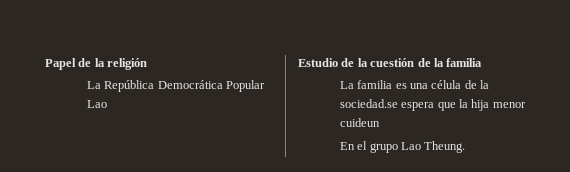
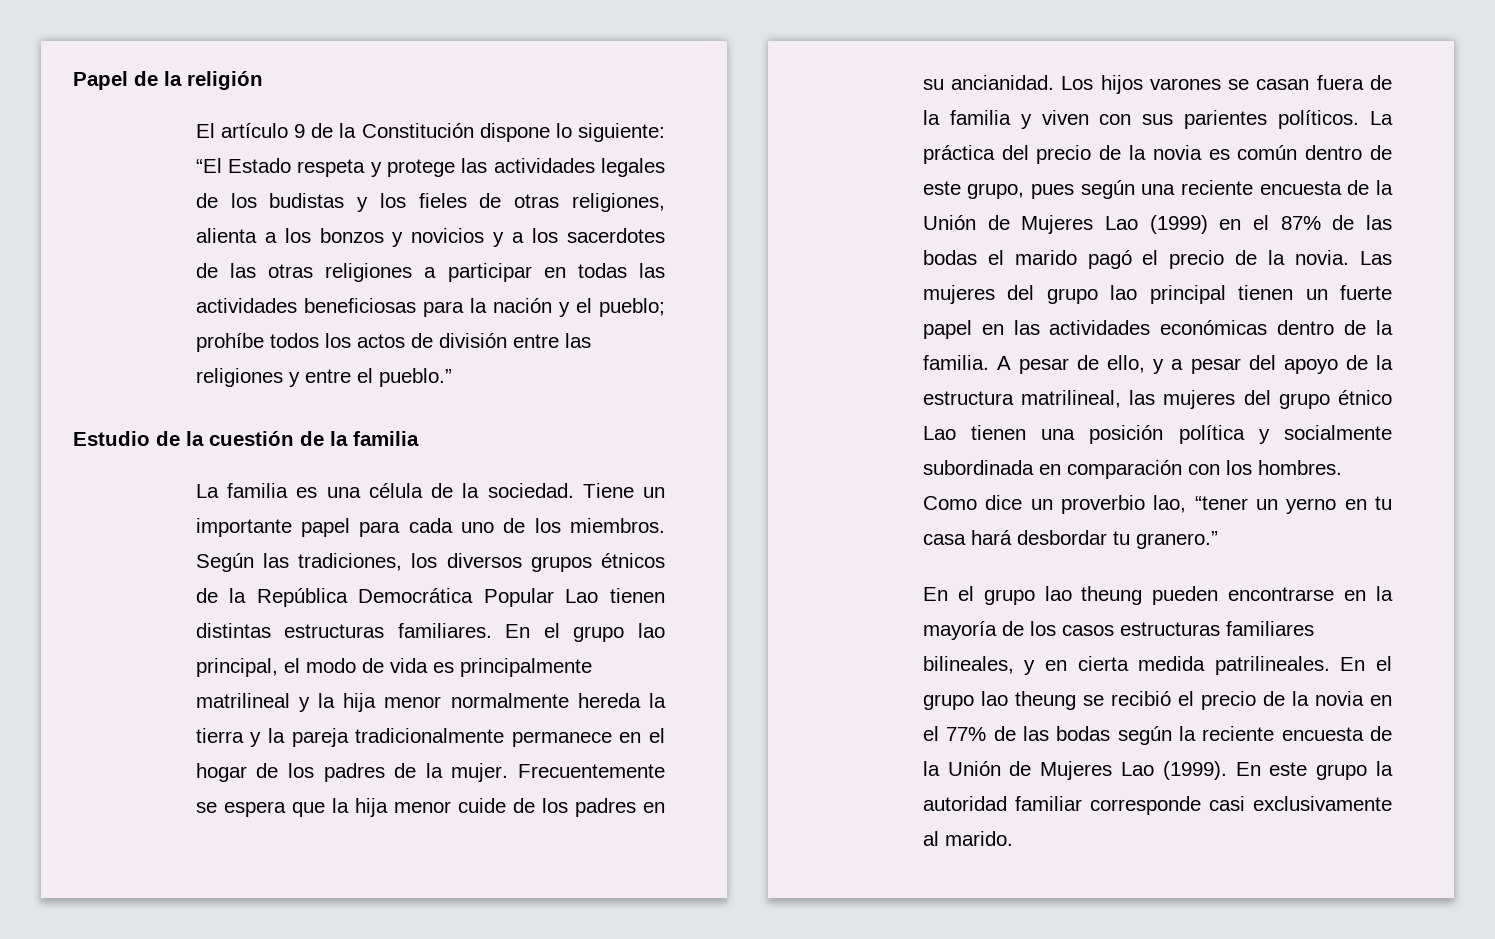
[86,80,266,92] [86,100,107,108] La República Democrática Popular Lao -> [195,123,665,142] [195,158,665,177] [195,193,665,212] [195,228,665,247] [195,263,665,282] [195,298,665,317] [195,333,591,352] [195,368,452,387] El artículo 9 de la Constitución dispone lo siguiente: “El Estado respeta y protege las actividades legales de los budistas y los fieles de otras religiones, alienta a los bonzos y novicios y a los sacerdotes de las otras religiones a participar en todas las actividades beneficiosas para la nación y el pueblo; prohíbe todos los actos de división entre las religiones y entre el pueblo.”
[339,99,398,108] sociedad.se -> [487,483,665,498] [195,518,665,537] [195,553,665,572] [195,588,665,607] [195,623,665,642] [195,658,592,677] [195,693,667,712] [195,728,665,747] [195,763,665,782] [195,802,217,813] sociedad. Tiene un importante papel para cada uno de los miembros. Según las tradiciones, los diversos grupos étnicos de la República Democrática Popular Lao tienen distintas estructuras familiares. En el grupo lao principal, el modo de vida es principalmente matrilineal y la hija menor normalmente hereda la tierra y la pareja tradicionalmente permanece en el hogar de los padres de la mujer. Frecuentemente se
[339,118,380,127] [339,141,466,153] cuideun // En el grupo Lao Theung. -> [457,798,666,817] [922,75,1392,94] [922,110,1393,129] [922,145,1392,164] [922,180,1393,199] [922,215,1392,234] [922,250,1392,269] [922,285,1392,304] [922,320,1393,339] [922,355,1393,374] [922,390,1392,409] [922,425,1392,444] [922,460,1342,479] [922,495,1392,514] [922,530,1218,549] [922,586,1393,605] [922,621,1314,640] [922,656,1392,675] [922,691,1392,710] [922,726,1392,745] [922,761,1393,780] [922,796,1392,815] [922,831,1013,846] cuide de los padres en su ancianidad. Los hijos varones se casan fuera de la familia y viven con sus parientes políticos. La práctica del precio de la novia es común dentro de este grupo, pues según una reciente encuesta de la Unión de Mujeres Lao (1999) en el 87% de las bodas el marido pagó el precio de la novia. Las mujeres del grupo lao principal tienen un fuerte papel en las actividades económicas dentro de la familia. A pesar de ello, y a pesar del apoyo de la estructura matrilineal, las mujeres del grupo étnico Lao tienen una posición política y socialmente subordinada en comparación con los hombres. Como dice un proverbio lao, “tener un yerno en tu casa hará desbordar tu granero.” // En el grupo lao theung pueden encontrarse en la mayoría de los casos estructuras familiares bilineales, y en cierta medida patrilineales. En el grupo lao theung se recibió el precio de la novia en el 77% de las bodas según la reciente encuesta de la Unión de Mujeres Lao (1999). En este grupo la autoridad familiar corresponde casi exclusivamente al marido.

